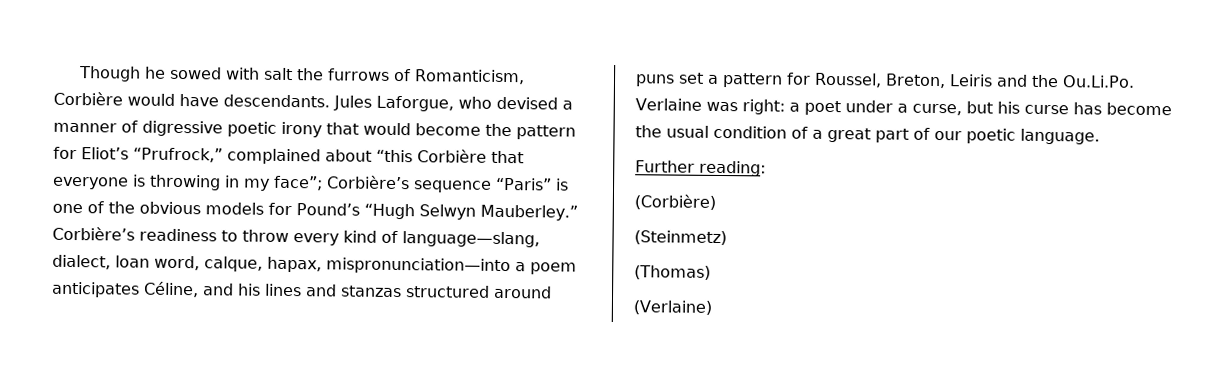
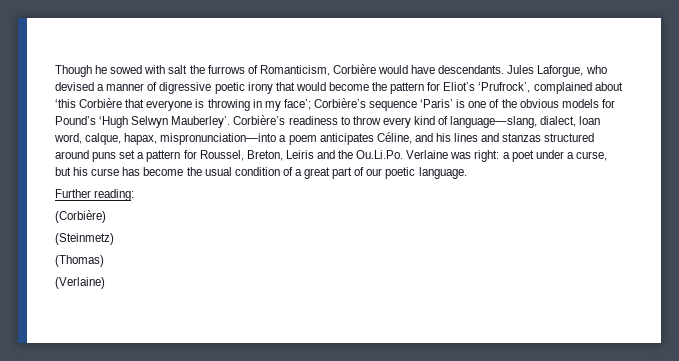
[133,147,223,163] “Prufrock,” -> [478,82,531,93] ‘Prufrock’,
[376,149,413,163] “this -> [55,99,76,108] ‘this
[273,175,323,191] face”; -> [283,99,311,110] face’;
[496,177,552,191] “Paris” -> [420,99,454,108] ‘Paris’
[364,203,578,221] “Hugh Selwyn Mauberley.” -> [99,116,231,128] ‘Hugh Selwyn Mauberley’.

